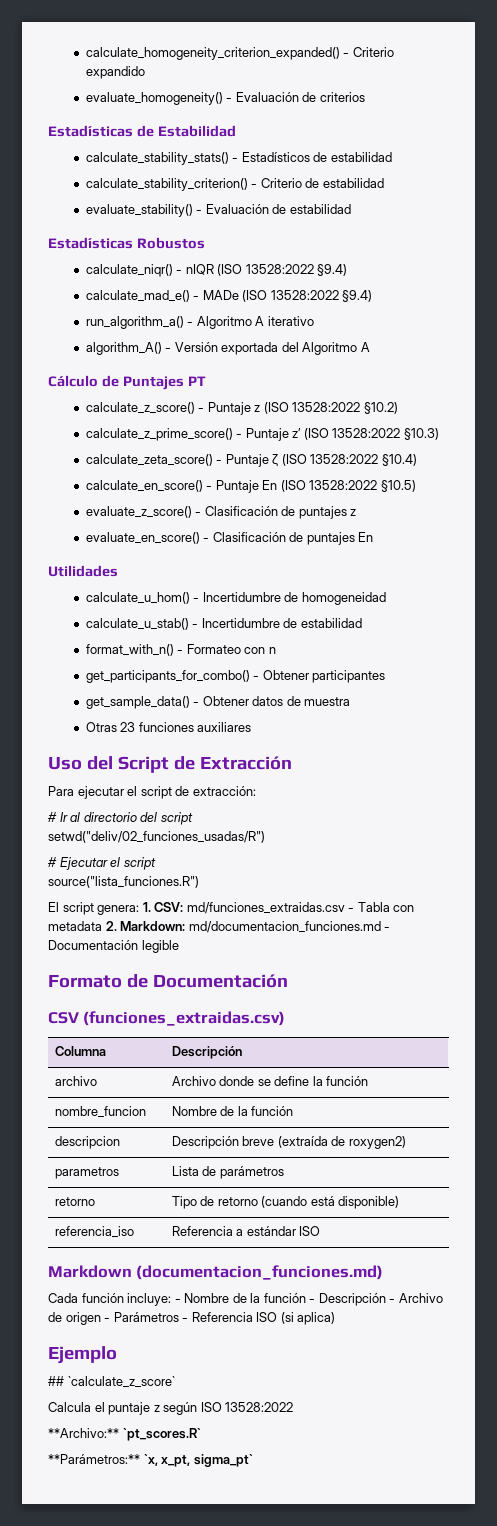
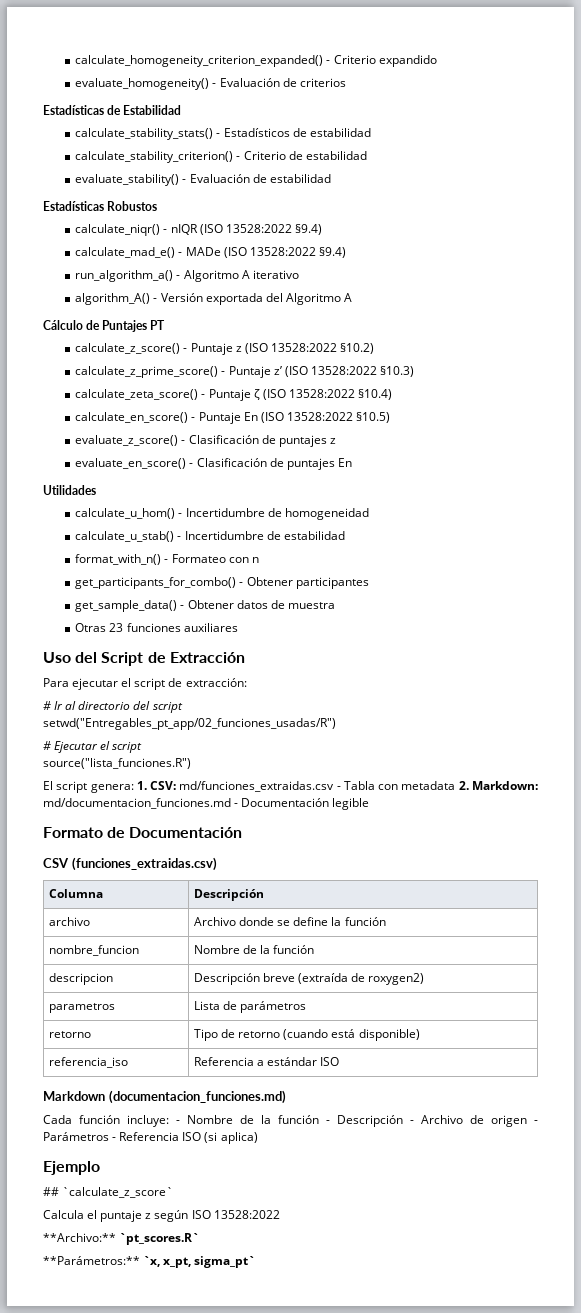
[48,831,265,843] setwd("deliv/02_funciones_usadas/R") -> [43,718,336,730] setwd("Entregables_pt_app/02_funciones_usadas/R")

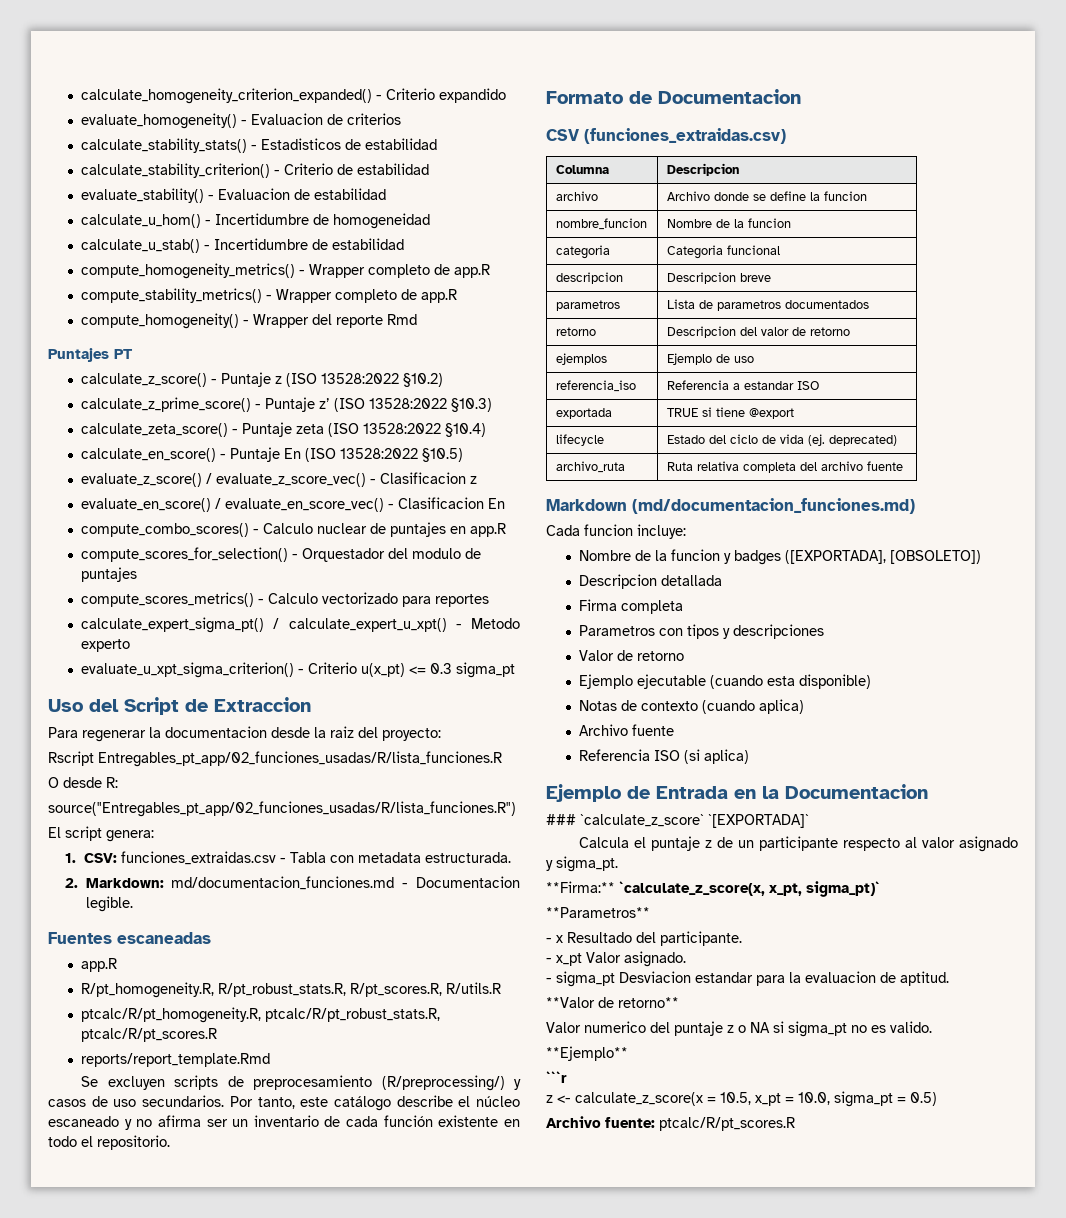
[219,78,280,87] Evaluación -> [251,113,324,125] Evaluacion
[43,105,182,115] // Estadísticas de Estabilidad -> (402, 119) none
[223,128,290,137] Estadísticos -> [261,138,342,150] Estadisticos
[189,174,331,183] [43,201,158,211] [75,224,322,236] [75,247,346,258] [75,270,299,282] [75,293,352,305] [43,320,101,330] Evaluación de estabilidad // Estadísticas Robustos // calculate_niqr() - nIQR (ISO 13528:2022 §9.4) // calculate_mad_e() - MADe (ISO 13528:2022 §9.4) // run_algorithm_a() - Algoritmo A iterativo // algorithm_A() - Versión exportada del Algoritmo A // Cálculo de -> [218,188,387,200] [81,213,431,229] [81,238,405,253] [81,263,491,279] [81,288,458,303] [81,313,418,329] Evaluacion de estabilidad // calculate_u_hom() - Incertidumbre de homogeneidad // calculate_u_stab() - Incertidumbre de estabilidad // compute_homogeneity_metrics() - Wrapper completo de app.R // compute_stability_metrics() - Wrapper completo de app.R // compute_homogeneity() - Wrapper del reporte Rmd //
[253,389,260,400] ζ -> [296,424,325,434] zeta
[181,435,336,447] [75,458,352,470] [43,485,96,495] [75,508,369,520] [75,531,345,542] [75,554,259,565] [75,577,369,589] [75,600,335,612] [75,623,238,632] - Clasificación de puntajes z // evaluate_en_score() - Clasificación de puntajes En // Utilidades // calculate_u_hom() - Incertidumbre de homogeneidad // calculate_u_stab() - Incertidumbre de estabilidad // format_with_n() - Formateo con n // get_participants_for_combo() - Obtener participantes // get_sample_data() - Obtener datos de muestra // Otras 23 funciones auxiliares -> [206,472,478,487] [81,497,506,512] [81,522,507,537] [81,547,482,562] [81,567,138,582] [81,592,490,607] [81,617,520,633] [81,639,131,652] [81,662,516,678] / evaluate_z_score_vec() - Clasificacion z // evaluate_en_score() / evaluate_en_score_vec() - Clasificacion En // compute_combo_scores() - Calculo nuclear de puntajes en app.R // compute_scores_for_selection() - Orquestador del modulo de puntajes // compute_scores_metrics() - Calculo vectorizado para reportes // calculate_expert_sigma_pt() / calculate_expert_u_xpt() - Metodo experto // evaluate_u_xpt_sigma_criterion() - Criterio u(x_pt) <= 0.3 sigma_pt
[169,652,245,663] Extracción -> [214,697,311,712] Extraccion
[72,678,247,690] [43,701,183,713] [43,718,336,730] [43,741,143,753] [43,758,191,769] ejecutar el script de extracción: // # Ir al directorio del script // setwd("Entregables_pt_app/02_funciones_usadas/R") // # Ejecutar el script // source("lista_funciones.R") -> [82,726,441,742] [48,751,502,767] [48,777,118,788] [48,801,516,817] regenerar la documentacion desde la raiz del proyecto: // Rscript Entregables_pt_app/02_funciones_usadas/R/lista_funciones.R // O desde R: // source("Entregables_pt_app/02_funciones_usadas/R/lista_funciones.R")
(134, 788) none -> (154, 836) //
[179,781,335,792] md/funciones_extraidas.csv -> [120,851,276,865] funciones_extraidas.csv
(456, 785) none -> [424,852,511,863] estructurada. //
[241,798,370,810] Documentación legible -> [416,876,520,888] [85,896,133,912] [48,932,211,944] [81,958,118,972] [81,982,502,998] [81,1007,441,1023] [81,1028,218,1042] [81,1053,271,1067] [81,1075,521,1091] [48,1095,520,1111] [48,1115,520,1130] [48,1135,170,1150] Documentacion legible. // Fuentes escaneadas // app.R // R/pt_homogeneity.R, R/pt_robust_stats.R, R/pt_scores.R, R/utils.R // ptcalc/R/pt_homogeneity.R, ptcalc/R/pt_robust_stats.R, ptcalc/R/pt_scores.R // reports/report_template.Rmd // Se excluyen scripts de preprocesamiento (R/preprocessing/) y casos de uso secundarios. Por tanto, este catálogo describe el núcleo escaneado y no afirma ser un inventario de cada función existente en todo el repositorio.
[129,827,243,838] Documentación -> [658,89,801,104] Documentacion
[194,889,265,901] Descripción -> [666,163,739,176] Descripcion
[344,917,386,926] función -> [823,191,867,201] funcion
[273,945,315,954] función -> [747,218,791,228] [555,245,610,259] [666,245,780,259] funcion // categoria | Categoria funcional
[194,973,261,985] Descripción -> [666,272,736,284] Descripcion
[298,973,425,985] (extraída de roxygen2) -> (771, 277) none
[240,1001,307,1013] parámetros -> [716,300,869,311] parametros documentados
[194,1029,420,1041] Tipo de retorno (cuando está disponible) -> [666,326,850,338] [555,353,607,365] [666,353,754,365] Descripcion del valor de retorno // ejemplos | Ejemplo de uso
[267,1057,340,1066] estándar ISO -> [743,381,819,390] [555,408,612,419] [666,407,794,419] [555,434,604,446] [666,434,897,446] [555,461,625,473] [666,461,903,473] estandar ISO // exportada | TRUE si tiene @export // lifecycle | Estado del ciclo de vida (ej. deprecated) // archivo_ruta | Ruta relativa completa del archivo fuente
[108,1090,286,1104] (documentacion_funciones.md) -> [632,498,915,514] (md/documentacion_funciones.md)
[79,1115,120,1124] función -> [584,524,633,536] funcion
[176,1115,538,1127] [43,1132,117,1141] - Nombre de la función - Descripción - Archivo de origen - Parámetros - -> [579,549,982,565] [579,574,723,589] [579,599,684,614] [579,624,825,639] [579,650,685,661] [579,674,872,689] [579,699,805,714] [579,724,675,736] // Nombre de la funcion y badges ([EXPORTADA], [OBSOLETO]) // Descripcion detallada // Firma completa // Parametros con tipos y descripciones // Valor de retorno // Ejemplo ejecutable (cuando esta disponible) // Notas de contexto (cuando aplica) // Archivo fuente //
[43,1187,59,1196] // ## -> [627,784,928,799] [546,814,576,825] de Entrada en la Documentacion // ###
(174, 1192) none -> [708,814,809,828] `[EXPORTADA]`
[154,1210,280,1222] [43,1233,200,1245] [43,1256,256,1268] según ISO 13528:2022 // **Archivo:** `pt_scores.R` // **Parámetros:** `x, x_pt, sigma_pt` -> [717,836,1019,852] [546,856,618,872] [546,881,880,897] [546,907,650,918] [546,931,742,946] [546,951,686,967] [546,971,949,987] [546,997,679,1008] [546,1021,932,1037] [546,1046,628,1061] [546,1071,567,1083] [546,1091,937,1107] [546,1116,795,1131] de un participante respecto al valor asignado y sigma_pt. // **Firma:** `calculate_z_score(x, x_pt, sigma_pt)` // **Parametros** // - x Resultado del participante. // - x_pt Valor asignado. // - sigma_pt Desviacion estandar para la evaluacion de aptitud. // **Valor de retorno** // Valor numerico del puntaje z o NA si sigma_pt no es valido. // **Ejemplo** // ```r // z <- calculate_z_score(x = 10.5, x_pt = 10.0, sigma_pt = 0.5) // Archivo fuente: ptcalc/R/pt_scores.R

